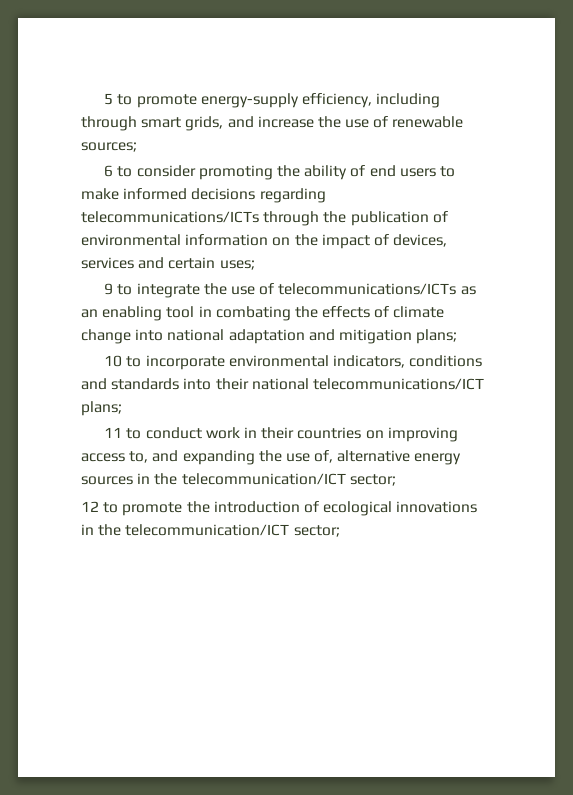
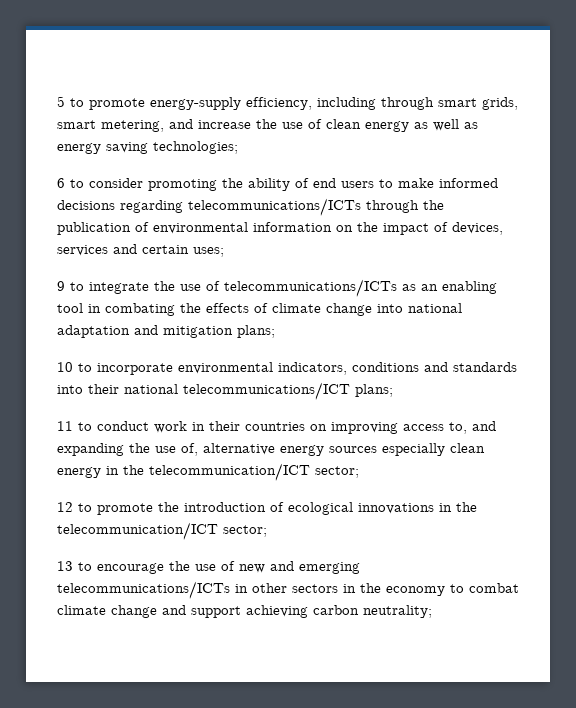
(224, 123) none -> [57,120,164,132] smart metering,
[392,116,464,128] [81,142,137,152] renewable sources; -> [326,119,478,132] [57,141,238,154] clean energy as well as energy saving technologies;
(133, 480) none -> [382,443,485,456] [57,467,101,478] especially clean energy
(340, 531) none -> [57,561,360,574] [57,581,519,599] [57,605,432,618] // 13 to encourage the use of new and emerging telecommunications/ICTs in other sectors in the economy to combat climate change and support achieving carbon neutrality;

